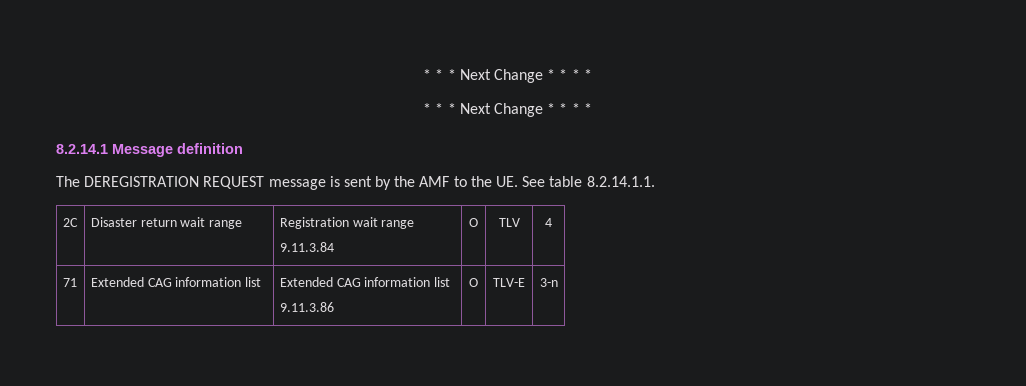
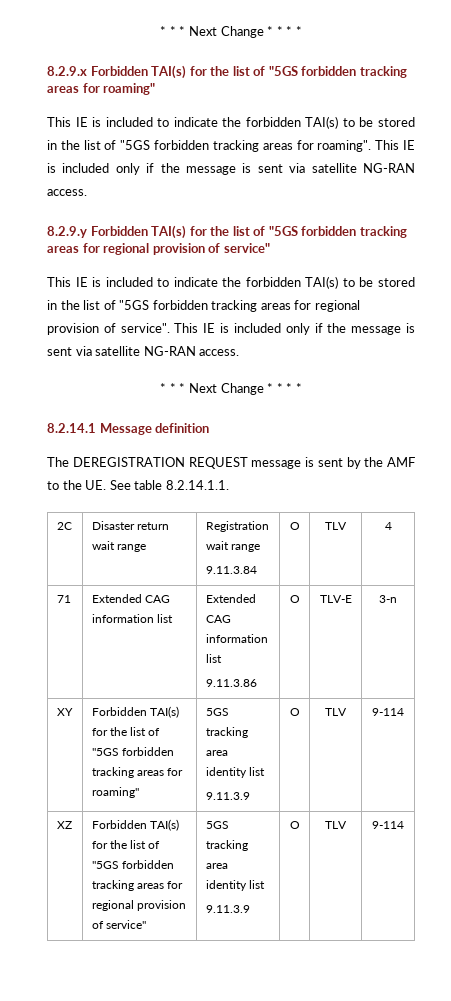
[423,69,592,83] * * * Next Change * * * * -> [160,26,302,38] [47,65,407,79] [47,83,156,95] [47,116,416,129] [47,140,415,152] [47,163,415,175] [47,189,87,196] [47,225,407,239] [47,243,270,255] [47,276,416,289] [47,300,360,312] [47,323,415,335] [47,346,240,356] * * * Next Change * * * * // 8.2.9.x Forbidden TAI(s) for the list of "5GS forbidden tracking areas for roaming" // This IE is included to indicate the forbidden TAI(s) to be stored in the list of "5GS forbidden tracking areas for roaming". This IE is included only if the message is sent via satellite NG-RAN access. // 8.2.9.y Forbidden TAI(s) for the list of "5GS forbidden tracking areas for regional provision of service" // This IE is included to indicate the forbidden TAI(s) to be stored in the list of "5GS forbidden tracking areas for regional provision of service". This IE is included only if the message is sent via satellite NG-RAN access.
(558, 282) none -> [56,708,73,716] [91,706,179,718] [91,727,160,736] [91,747,174,756] [91,767,183,778] [91,787,139,798] [205,708,229,716] [205,727,248,738] [205,750,228,756] [205,767,265,778] [205,792,250,800] [289,708,300,716] [325,708,347,716] [372,708,404,716] [56,821,72,829] [91,819,179,831] [91,840,160,849] [91,860,174,869] [91,880,183,891] [91,900,186,911] [91,920,146,929] [205,821,229,829] [205,840,248,851] [205,863,228,869] [205,880,265,891] [205,905,250,913] [289,821,300,829] [325,821,347,829] [372,821,404,829] // XY | Forbidden TAI(s) for the list of "5GS forbidden tracking areas for roaming" | 5GS tracking area identity list // 9.11.3.9 | O | TLV | 9-114 // XZ | Forbidden TAI(s) for the list of "5GS forbidden tracking areas for regional provision of service" | 5GS tracking area identity list // 9.11.3.9 | O | TLV | 9-114

